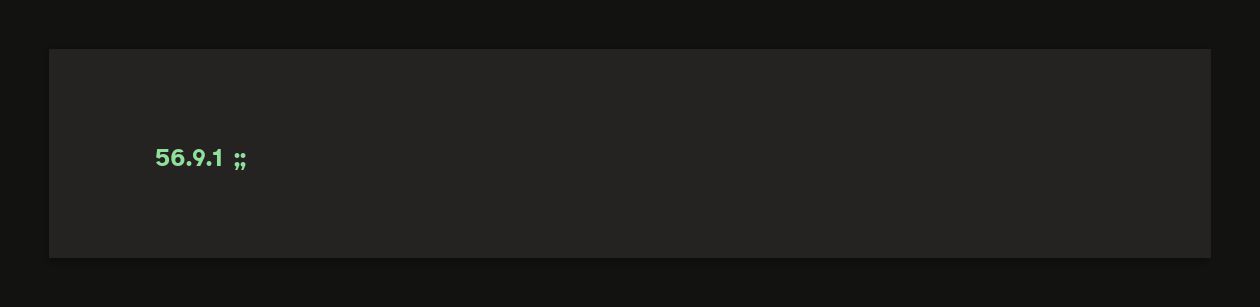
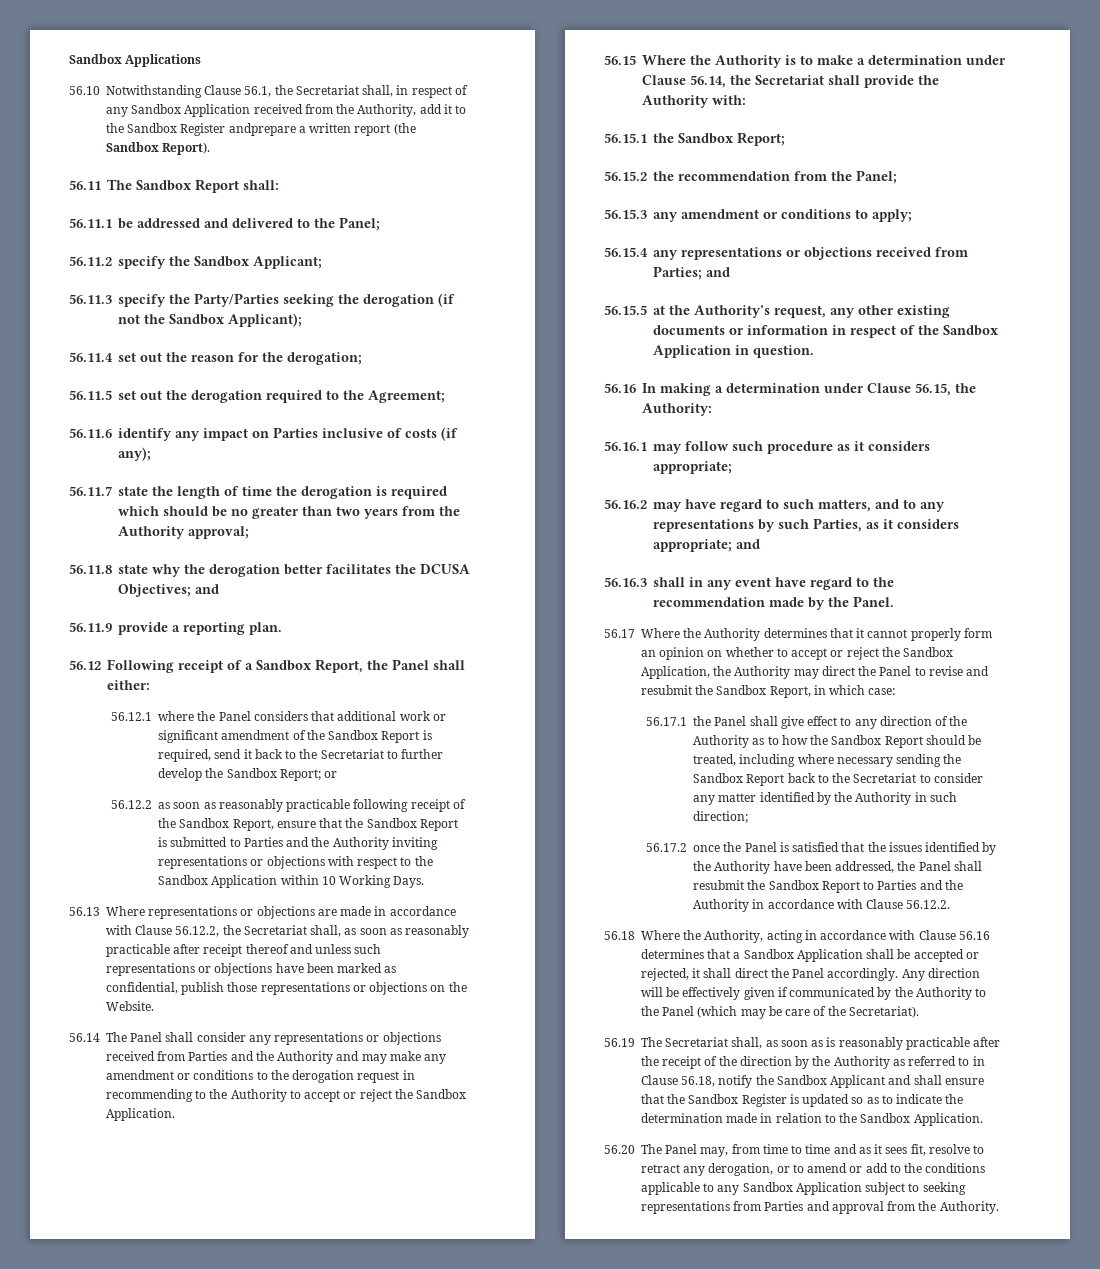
[155,149,246,170] 56.9.1 ;; -> [69,54,202,67] [69,85,468,98] [106,104,467,117] [106,123,416,136] [106,142,211,155] [69,179,279,193] [69,217,380,231] [69,256,322,269] [69,293,455,307] [118,313,302,327] [69,352,362,365] [69,390,445,403] [69,427,458,441] [118,447,151,461] [69,486,447,499] [118,506,460,519] [118,526,249,539] [69,564,470,577] [118,584,219,597] [69,622,282,635] [69,659,465,673] [107,680,150,690] [111,711,446,721] [158,730,432,743] [158,749,444,762] [158,768,338,781] [111,799,466,812] [158,818,458,831] [158,837,438,850] [158,856,433,869] [158,875,425,888] [69,906,456,919] [106,925,470,938] [106,944,382,957] [106,963,397,976] [106,982,467,995] [106,1001,154,1011] [69,1032,441,1045] [106,1051,447,1064] [106,1070,415,1083] [106,1089,467,1102] [106,1108,175,1121] [604,55,1006,68] [642,75,939,88] [642,95,746,108] [604,132,785,146] [604,170,897,184] [604,209,912,222] [604,247,968,260] [653,266,730,280] [604,305,950,318] [653,325,998,338] [653,345,814,358] [604,383,976,396] [642,403,712,416] [604,441,930,454] [653,461,732,474] [604,499,945,512] [653,518,959,532] [653,539,760,552] [604,577,894,590] [653,596,894,610] [604,628,992,641] [641,647,954,660] [641,666,990,679] [641,685,896,698] [646,716,968,729] [693,735,982,748] [693,754,962,767] [693,773,983,786] [693,792,957,805] [693,811,749,823] [646,842,997,855] [693,861,982,874] [693,880,963,893] [693,899,951,912] [604,930,990,943] [641,949,979,962] [641,968,980,981] [641,987,987,1000] [641,1006,919,1019] [604,1037,1001,1050] [641,1056,985,1069] [641,1075,984,1088] [641,1094,964,1107] [641,1113,983,1126] [604,1144,985,1157] [641,1163,986,1176] [641,1182,966,1195] [641,1201,999,1214] Sandbox Applications // 56.10 Notwithstanding Clause 56.1, the Secretariat shall, in respect of any Sandbox Application received from the Authority, add it to the Sandbox Register andprepare a written report (the Sandbox Report). // 56.11 The Sandbox Report shall: // 56.11.1 be addressed and delivered to the Panel; // 56.11.2 specify the Sandbox Applicant; // 56.11.3 specify the Party/Parties seeking the derogation (if not the Sandbox Applicant); // 56.11.4 set out the reason for the derogation; // 56.11.5 set out the derogation required to the Agreement; // 56.11.6 identify any impact on Parties inclusive of costs (if any); // 56.11.7 state the length of time the derogation is required which should be no greater than two years from the Authority approval; // 56.11.8 state why the derogation better facilitates the DCUSA Objectives; and // 56.11.9 provide a reporting plan. // 56.12 Following receipt of a Sandbox Report, the Panel shall either: // 56.12.1 where the Panel considers that additional work or significant amendment of the Sandbox Report is required, send it back to the Secretariat to further develop the Sandbox Report; or // 56.12.2 as soon as reasonably practicable following receipt of the Sandbox Report, ensure that the Sandbox Report is submitted to Parties and the Authority inviting representations or objections with respect to the Sandbox Application within 10 Working Days. // 56.13 Where representations or objections are made in accordance with Clause 56.12.2, the Secretariat shall, as soon as reasonably practicable after receipt thereof and unless such representations or objections have been marked as confidential, publish those representations or objections on the Website. // 56.14 The Panel shall consider any representations or objections received from Parties and the Authority and may make any amendment or conditions to the derogation request in recommending to the Authority to accept or reject the Sandbox Application. // 56.15 Where the Authority is to make a determination under Clause 56.14, the Secretariat shall provide the Authority with: // 56.15.1 the Sandbox Report; // 56.15.2 the recommendation from the Panel; // 56.15.3 any amendment or conditions to apply; // 56.15.4 any representations or objections received from Parties; and // 56.15.5 at the Authority’s request, any other existing documents or information in respect of the Sandbox Application in question. // 56.16 In making a determination under Clause 56.15, the Authority: // 56.16.1 may follow such procedure as it considers appropriate; // 56.16.2 may have regard to such matters, and to any representations by such Parties, as it considers appropriate; and // 56.16.3 shall in any event have regard to the recommendation made by the Panel. // 56.17 Where the Authority determines that it cannot properly form an opinion on whether to accept or reject the Sandbox Application, the Authority may direct the Panel to revise and resubmit the Sandbox Report, in which case: // 56.17.1 the Panel shall give effect to any direction of the Authority as to how the Sandbox Report should be treated, including where necessary sending the Sandbox Report back to the Secretariat to consider any matter identified by the Authority in such direction; // 56.17.2 once the Panel is satisfied that the issues identified by the Authority have been addressed, the Panel shall resubmit the Sandbox Report to Parties and the Authority in accordance with Clause 56.12.2. // 56.18 Where the Authority, acting in accordance with Clause 56.16 determines that a Sandbox Application shall be accepted or rejected, it shall direct the Panel accordingly. Any direction will be effectively given if communicated by the Authority to the Panel (which may be care of the Secretariat). // 56.19 The Secretariat shall, as soon as is reasonably practicable after the receipt of the direction by the Authority as referred to in Clause 56.18, notify the Sandbox Applicant and shall ensure that the Sandbox Register is updated so as to indicate the determination made in relation to the Sandbox Application. // 56.20 The Panel may, from time to time and as it sees fit, resolve to retract any derogation, or to amend or add to the conditions applicable to any Sandbox Application subject to seeking representations from Parties and approval from the Authority.

